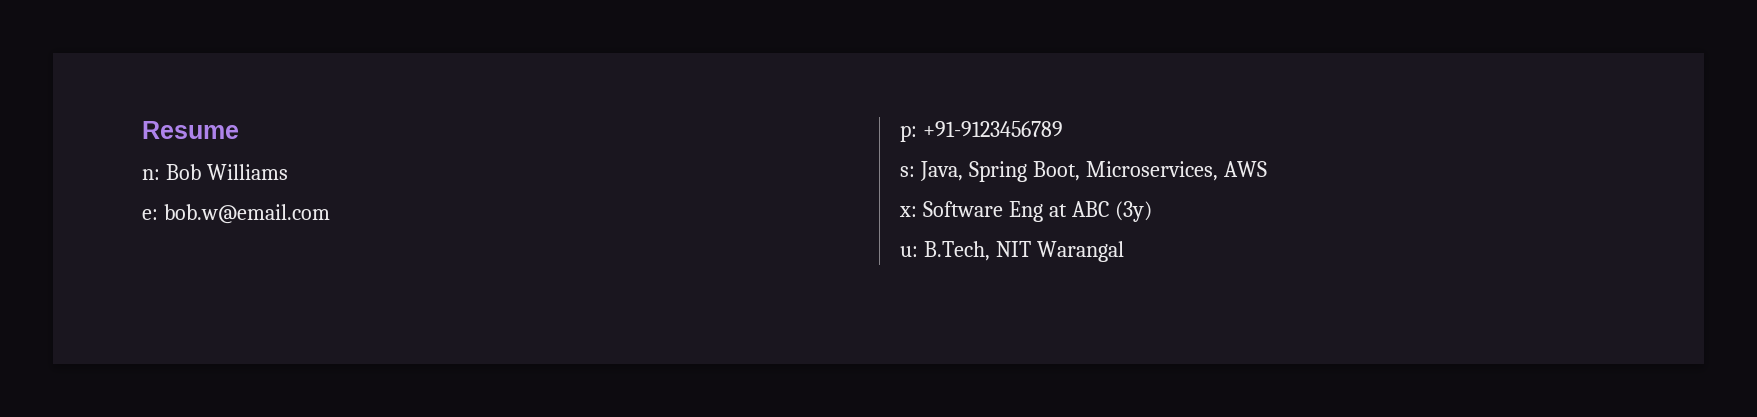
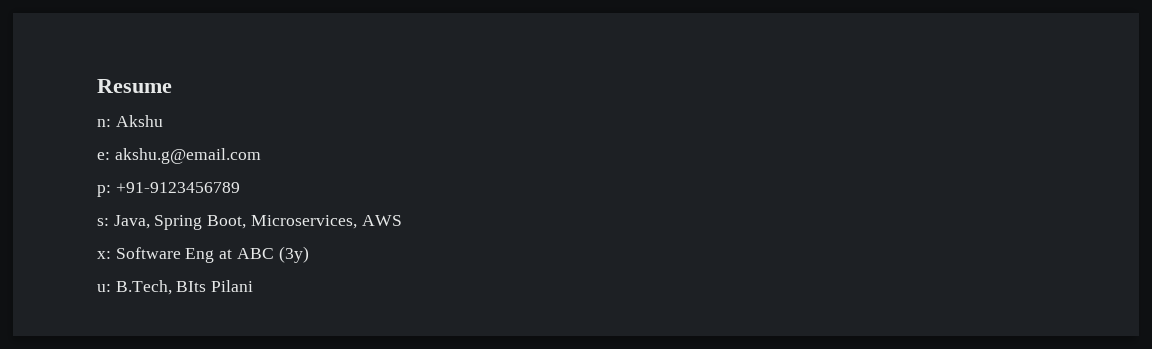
[165,164,288,180] Bob Williams -> [115,115,163,127] Akshu
[163,204,330,224] bob.w@email.com -> [114,148,261,164] akshu.g@email.com
[995,241,1124,262] NIT Warangal -> [176,280,254,292] BIts Pilani

